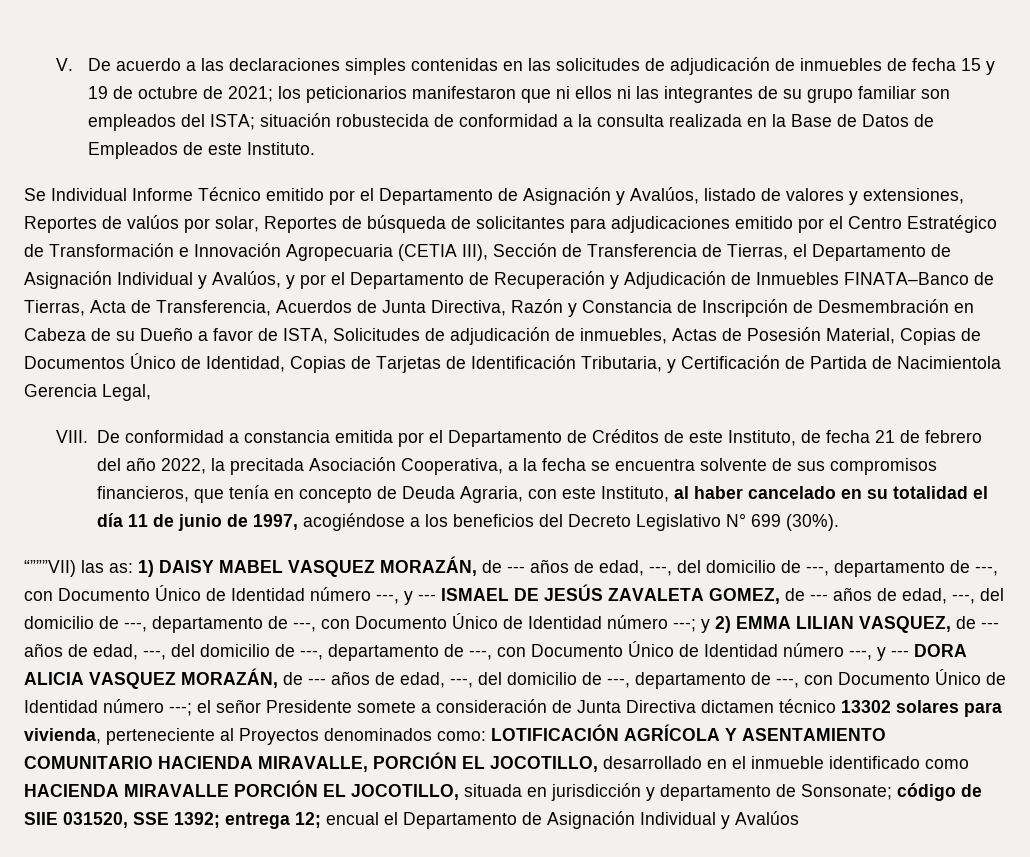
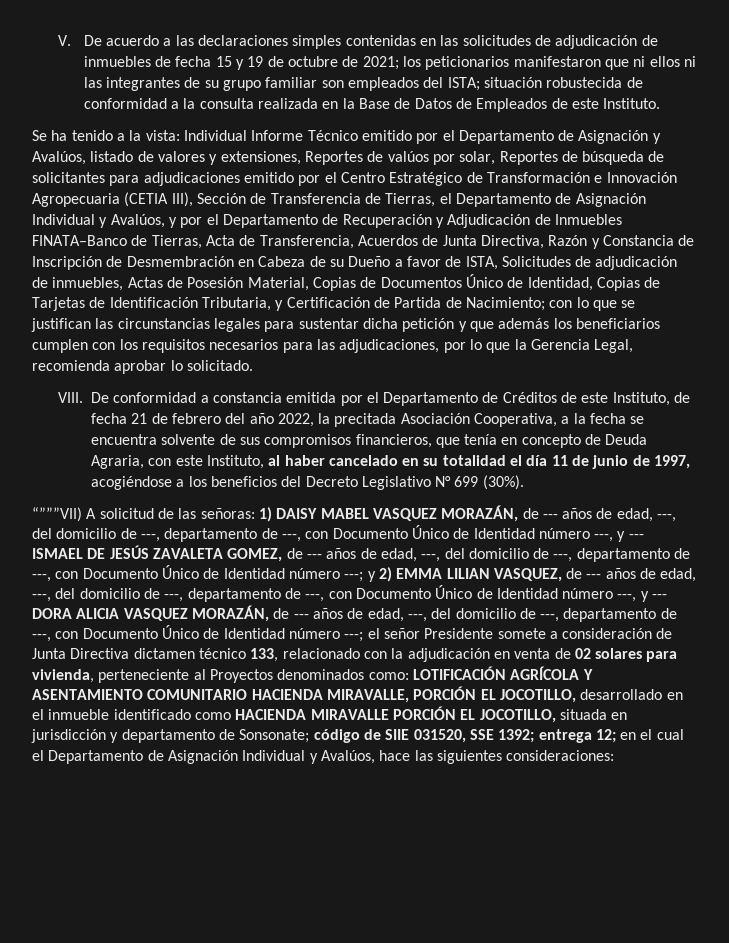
(46, 194) none -> [51,130,180,141] ha tenido a la vista:
[897,356,1001,369] [24,384,151,401] Nacimientola Gerencia Legal, -> [465,297,636,311] [31,318,660,332] [32,339,634,353] [32,360,253,374] Nacimiento; con lo que se justifican las circunstancias legales para sustentar dicha petición y que además los beneficiarios cumplen con los requisitos necesarios para las adjudicaciones, por lo que la Gerencia Legal, recomienda aprobar lo solicitado.
[81,560,133,573] las as: -> [86,508,255,519] A solicitud de las señoras:
[841,700,891,713] 13302 -> [250,648,591,662] 133, relacionado con la adjudicación en venta de 02
[326,811,799,829] encual el Departamento de Asignación Individual y Avalúos -> [620,729,684,740] [32,750,615,764] en el cual el Departamento de Asignación Individual y Avalúos, hace las siguientes consideraciones:

